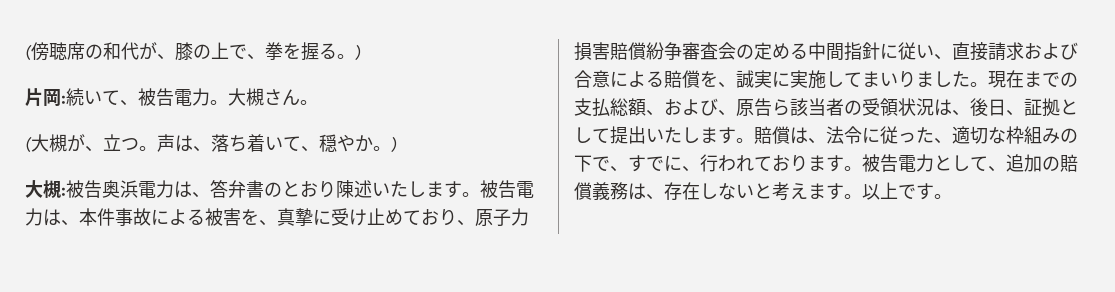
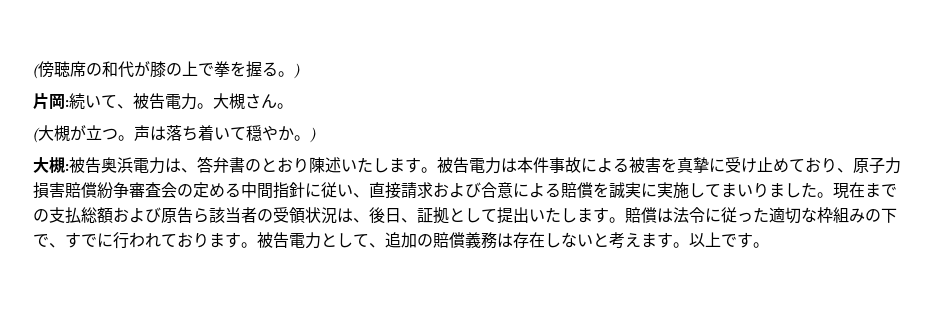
[157,54,175,60] 、 -> (150, 69) none
[247,54,265,60] 、 -> (214, 69) none
[85,146,103,152] 、 -> (86, 133) none
[193,146,211,152] 、 -> (166, 133) none
[301,146,319,152] 、 -> (246, 133) none
[61,220,79,226] 、 -> (517, 165) none
[259,220,277,226] 、 -> (677, 165) none
[718,82,736,88] 、 -> (609, 190) none
[646,98,736,116] 、および、 -> [113,207,161,223] および
[808,138,826,144] 、 -> (673, 215) none
[934,138,952,144] 、 -> (769, 215) none
[682,166,700,172] 、 -> (113, 240) none
[646,194,664,200] 、 -> (513, 240) none

